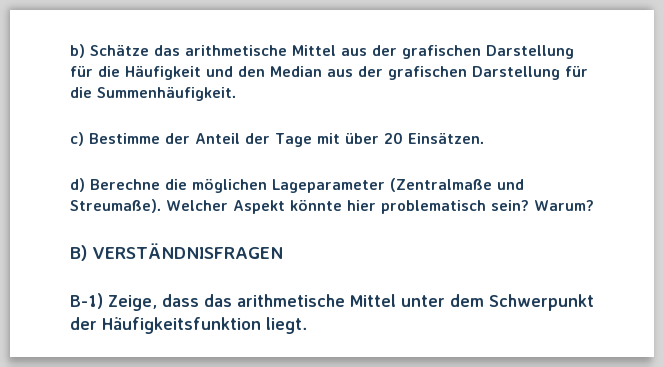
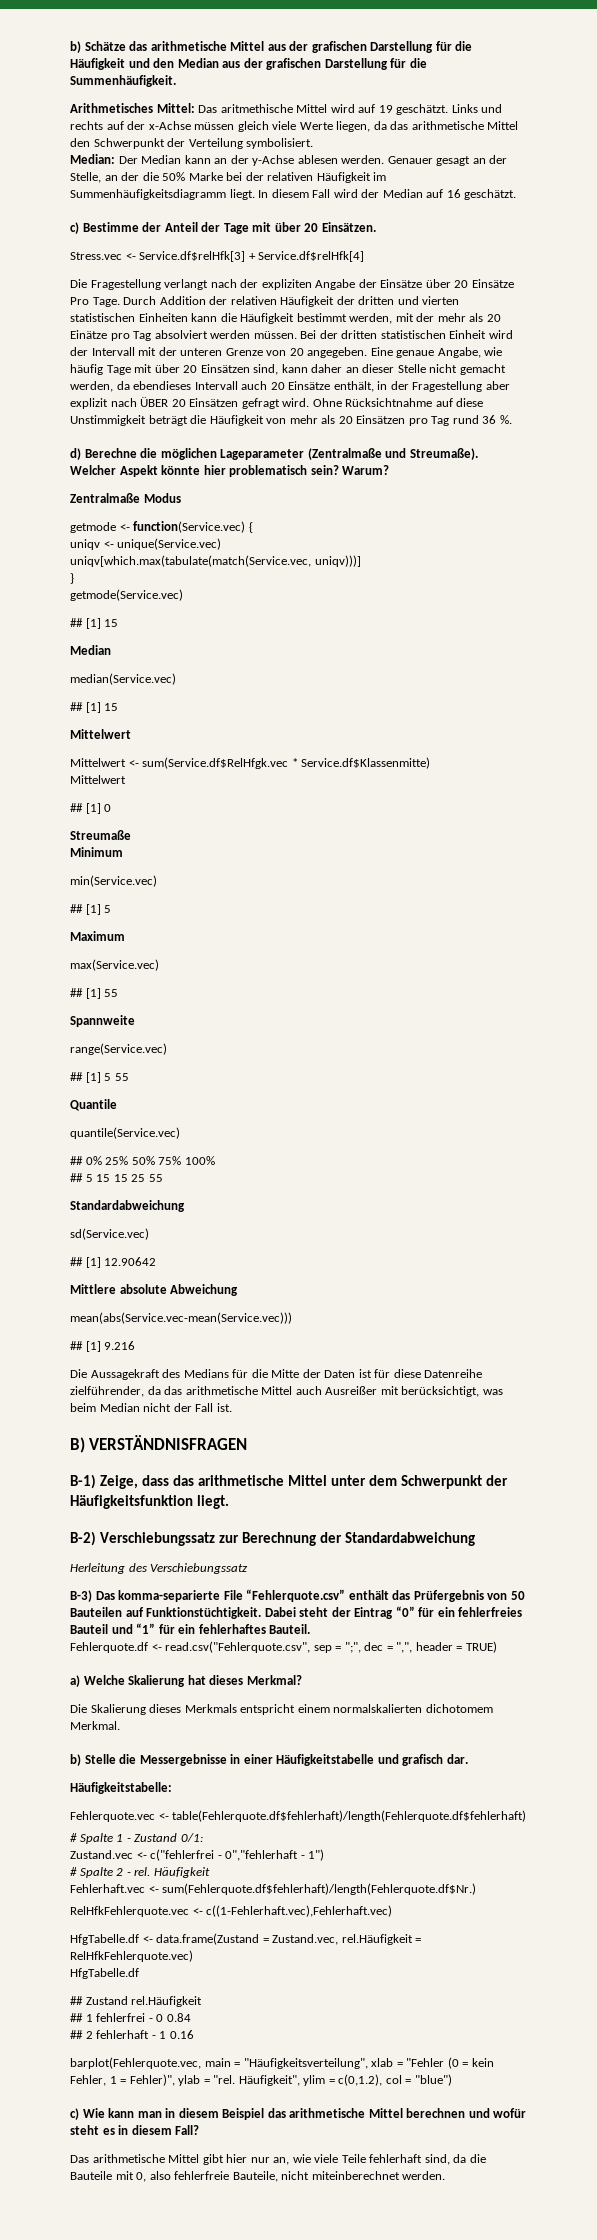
(236, 94) none -> [70,103,503,115] [70,121,519,132] [70,138,314,149] [70,154,508,166] [70,172,387,183] [70,189,517,200] // Arithmetisches Mittel: Das aritmethische Mittel wird auf 19 geschätzt. Links und rechts auf der x-Achse müssen gleich viele Werte liegen, da das arithmetische Mittel den Schwerpunkt der Verteilung symbolisiert. // Median: Der Median kann an der y-Achse ablesen werden. Genauer gesagt an der Stelle, an der die 50% Marke bei der relativen Häufigkeit im Summenhäufigkeitsdiagramm liegt. In diesem Fall wird der Median auf 16 geschätzt.
(484, 138) none -> [70,251,365,262] [70,279,514,290] [70,296,460,307] [70,313,501,324] [70,330,513,341] [70,347,503,358] [70,364,506,375] [70,381,510,392] [70,397,484,409] [70,415,512,426] // Stress.vec <- Service.df$relHfk[3] + Service.df$relHfk[4] // Die Fragestellung verlangt nach der expliziten Angabe der Einsätze über 20 Einsätze Pro Tage. Durch Addition der relativen Häufigkeit der dritten und vierten statistischen Einheiten kann die Häufigkeit bestimmt werden, mit der mehr als 20 Einätze pro Tag absolviert werden müssen. Bei der dritten statistischen Einheit wird der Intervall mit der unteren Grenze von 20 angegeben. Eine genaue Angabe, wie häufig Tage mit über 20 Einsätzen sind, kann daher an dieser Stelle nicht gemacht werden, da ebendieses Intervall auch 20 Einsätze enthält, in der Fragestellung aber explizit nach ÜBER 20 Einsätzen gefragt wird. Ohne Rücksichtnahme auf diese Unstimmigkeit beträgt die Häufigkeit von mehr als 20 Einsätzen pro Tag rund 36 %.
(594, 205) none -> [70,493,181,503] [70,521,253,533] [70,538,222,550] [70,555,361,567] [70,573,74,584] [70,589,183,601] [70,618,119,629] [70,645,111,655] [70,673,176,685] [70,702,119,713] [70,729,131,739] [70,757,431,769] [70,775,126,784] [70,803,112,814] [70,830,131,840] [70,847,123,857] [70,875,157,887] [70,904,112,915] [70,931,125,941] [70,959,159,971] [70,988,119,999] [70,1015,135,1027] [70,1043,167,1055] [70,1072,129,1083] [70,1099,117,1111] [70,1127,180,1139] [70,1156,215,1165] [70,1173,163,1182] [70,1200,185,1212] [70,1228,149,1240] [70,1257,157,1268] [70,1284,239,1296] [70,1312,292,1324] [70,1341,136,1352] [70,1369,483,1380] [70,1386,503,1397] [70,1403,232,1412] // Zentralmaße Modus // getmode <- function(Service.vec) { // uniqv <- unique(Service.vec) // uniqv[which.max(tabulate(match(Service.vec, uniqv)))] // } // getmode(Service.vec) // ## [1] 15 // Median // median(Service.vec) // ## [1] 15 // Mittelwert // Mittelwert <- sum(Service.df$RelHfgk.vec * Service.df$Klassenmitte) // Mittelwert // ## [1] 0 // Streumaße // Minimum // min(Service.vec) // ## [1] 5 // Maximum // max(Service.vec) // ## [1] 55 // Spannweite // range(Service.vec) // ## [1] 5 55 // Quantile // quantile(Service.vec) // ## 0% 25% 50% 75% 100% // ## 5 15 15 25 55 // Standardabweichung // sd(Service.vec) // ## [1] 12.90642 // Mittlere absolute Abweichung // mean(abs(Service.vec-mean(Service.vec))) // ## [1] 9.216 // Die Aussagekraft des Medians für die Mitte der Daten ist für diese Datenreihe zielführender, da das arithmetische Mittel auch Ausreißer mit berücksichtigt, was beim Median nicht der Fall ist.
(307, 325) none -> [70,1531,476,1546] [70,1563,249,1574] [70,1589,525,1602] [70,1606,523,1619] [70,1623,311,1634] [70,1641,497,1653] [70,1675,302,1687] [70,1704,493,1715] [70,1721,120,1730] [70,1754,468,1766] [70,1782,172,1794] [70,1810,527,1822] [70,1833,203,1844] [70,1849,325,1861] [70,1867,210,1878] [70,1883,477,1895] [70,1905,393,1917] [70,1933,422,1945] [70,1950,193,1962] [70,1968,139,1979] [70,1996,203,2007] [70,2013,191,2022] [70,2030,194,2039] [70,2057,494,2069] [70,2074,452,2086] [70,2108,527,2120] [70,2125,200,2135] [70,2154,486,2165] [70,2171,446,2182] // B-2) Verschiebungssatz zur Berechnung der Standardabweichung // Herleitung des Verschiebungssatz // B-3) Das komma-separierte File “Fehlerquote.csv” enthält das Prüfergebnis von 50 Bauteilen auf Funktionstüchtigkeit. Dabei steht der Eintrag “0” für ein fehlerfreies Bauteil und “1” für ein fehlerhaftes Bauteil. // Fehlerquote.df <- read.csv("Fehlerquote.csv", sep = ";", dec = ",", header = TRUE) // a) Welche Skalierung hat dieses Merkmal? // Die Skalierung dieses Merkmals entspricht einem normalskalierten dichotomem Merkmal. // b) Stelle die Messergebnisse in einer Häufigkeitstabelle und grafisch dar. // Häufigkeitstabelle: // Fehlerquote.vec <- table(Fehlerquote.df$fehlerhaft)/length(Fehlerquote.df$fehlerhaft) // # Spalte 1 - Zustand 0/1: // Zustand.vec <- c("fehlerfrei - 0","fehlerhaft - 1") // # Spalte 2 - rel. Häufigkeit // Fehlerhaft.vec <- sum(Fehlerquote.df$fehlerhaft)/length(Fehlerquote.df$Nr.) // RelHfkFehlerquote.vec <- c((1-Fehlerhaft.vec),Fehlerhaft.vec) // HfgTabelle.df <- data.frame(Zustand = Zustand.vec, rel.Häufigkeit = RelHfkFehlerquote.vec) // HfgTabelle.df // ## Zustand rel.Häufigkeit // ## 1 fehlerfrei - 0 0.84 // ## 2 fehlerhaft - 1 0.16 // barplot(Fehlerquote.vec, main = "Häufigkeitsverteilung", xlab = "Fehler (0 = kein Fehler, 1 = Fehler)", ylab = "rel. Häufigkeit", ylim = c(0,1.2), col = "blue") // c) Wie kann man in diesem Beispiel das arithmetische Mittel berechnen und wofür steht es in diesem Fall? // Das arithmetische Mittel gibt hier nur an, wie viele Teile fehlerhaft sind, da die Bauteile mit 0, also fehlerfreie Bauteile, nicht miteinberechnet werden.

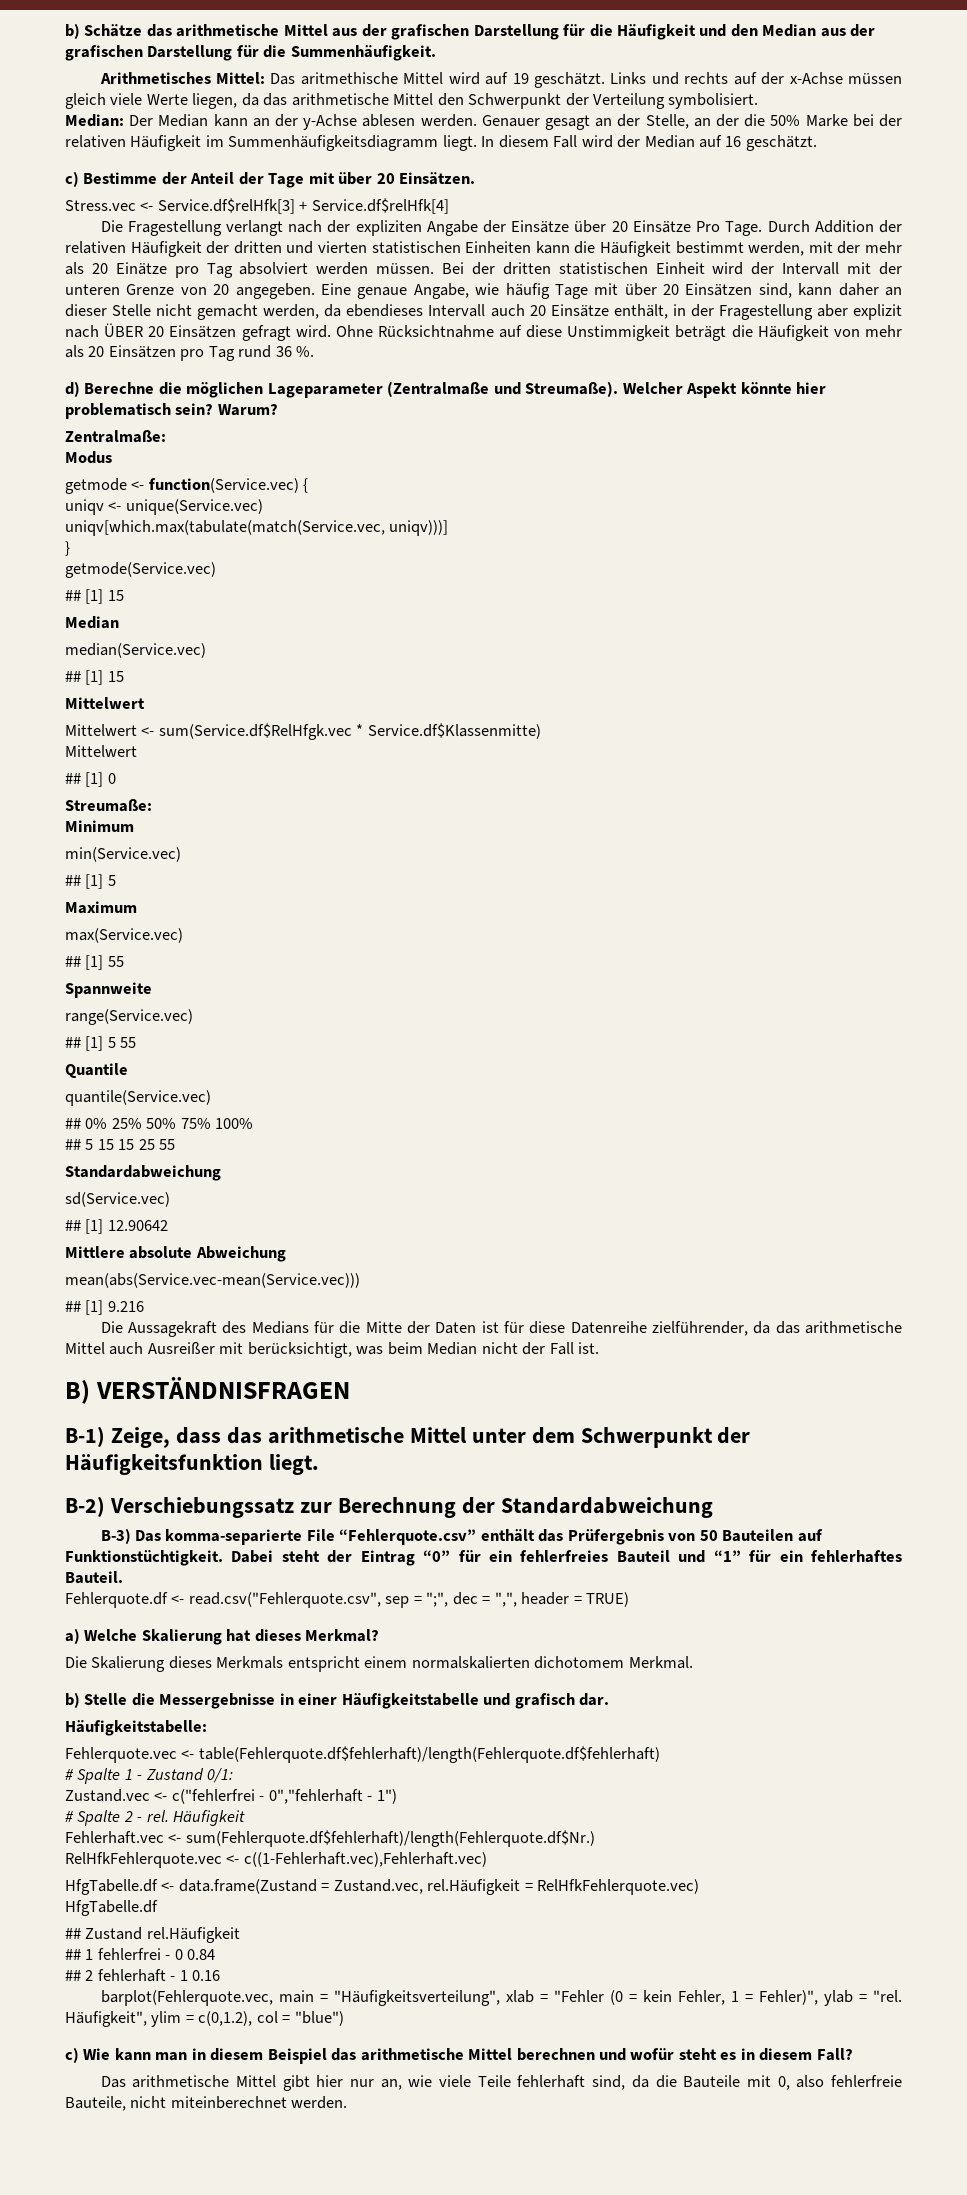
[70,493,140,503] Zentralmaße -> [65,430,166,443] Zentralmaße: //
[70,830,131,840] Streumaße -> [65,799,152,812] Streumaße:
[70,1563,249,1574] // Herleitung des Verschiebungssatz -> (713, 1507) none

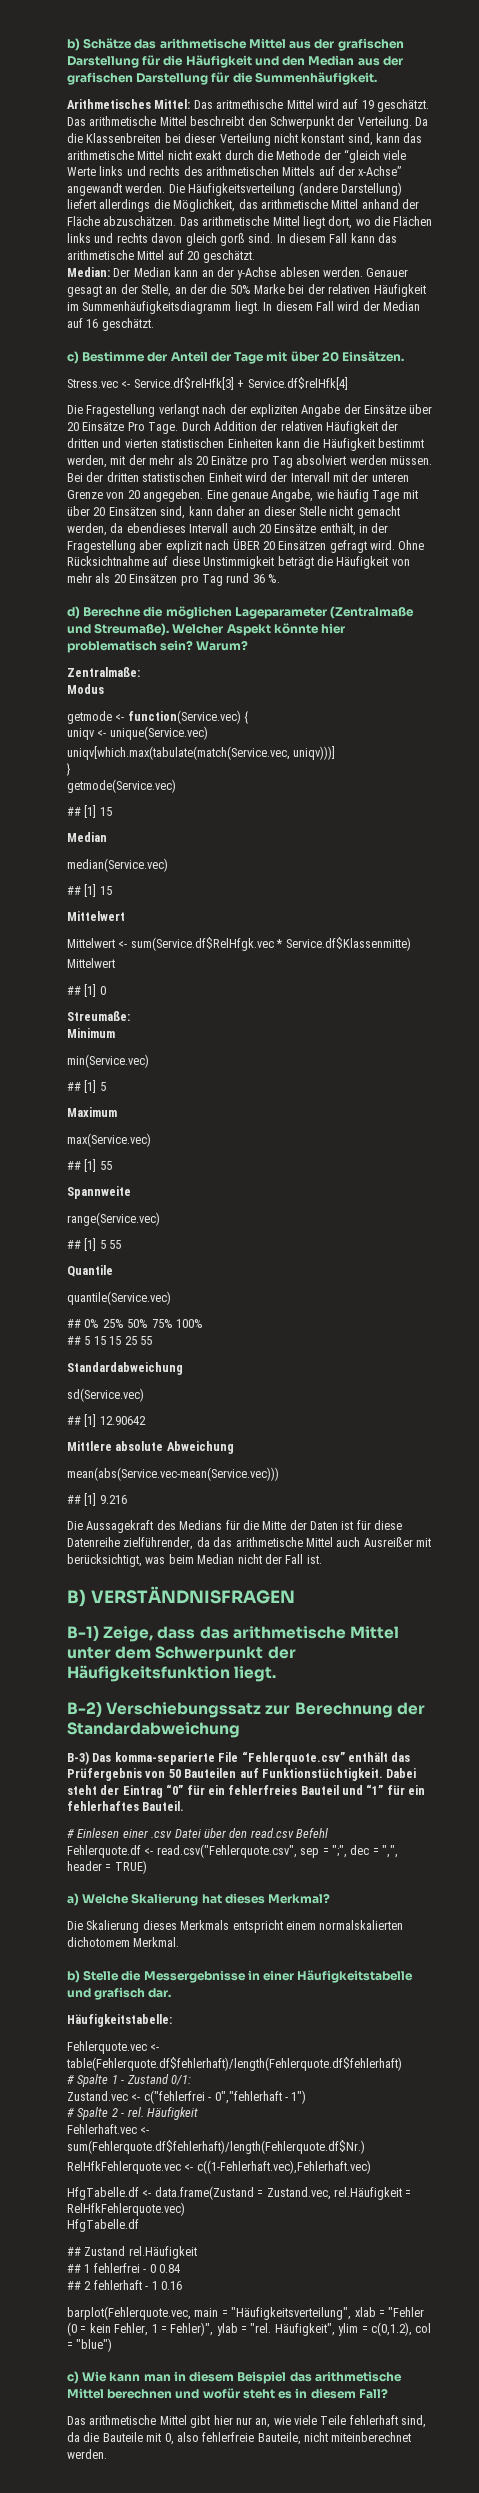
[610,72,903,85] [65,93,759,109] Links und rechts auf der x-Achse müssen gleich viele Werte liegen, da das arithmetische Mittel den Schwerpunkt der Verteilung symbolisiert. -> [67,116,428,129] [67,133,423,146] [67,149,407,163] [67,166,402,176] [67,182,402,196] [67,199,419,212] [67,216,433,229] [67,233,398,246] [67,250,255,263] Das arithmetische Mittel beschreibt den Schwerpunkt der Verteilung. Da die Klassenbreiten bei dieser Verteilung nicht konstant sind, kann das arithmetische Mittel nicht exakt durch die Methode der “gleich viele Werte links und rechts des arithmetischen Mittels auf der x-Achse” angewandt werden. Die Häufigkeitsverteilung (andere Darstellung) liefert allerdings die Möglichkeit, das arithmetische Mittel anhand der Fläche abzuschätzen. Das arithmetische Mittel liegt dort, wo die Flächen links und rechts davon gleich gorß sind. In diesem Fall kann das arithmetische Mittel auf 20 geschätzt.
(123, 1577) none -> [67,1828,328,1838] // # Einlesen einer .csv Datei über den read.csv Befehl

